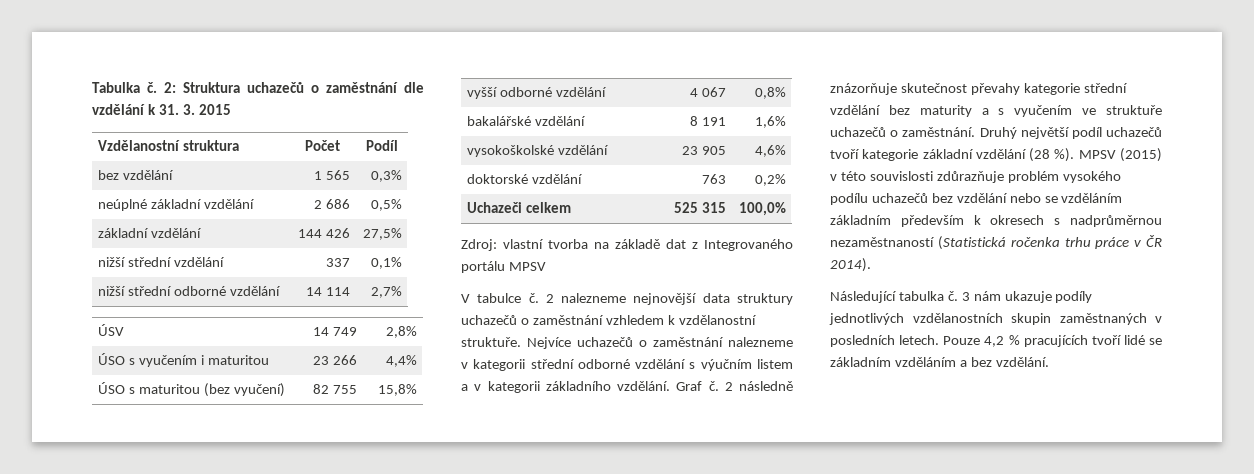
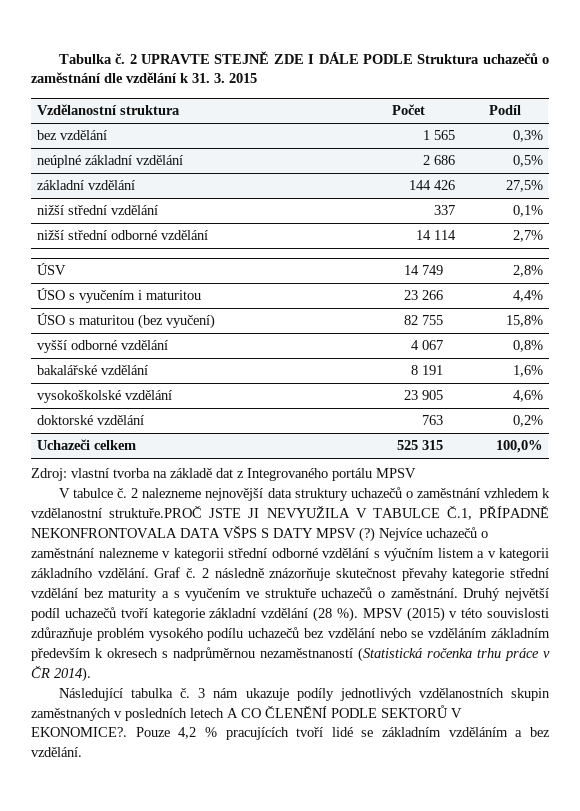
[164,82,176,93] 2: -> [129,51,413,64] 2 UPRAVTE STEJNĚ ZDE I DÁLE PODLE
[461,337,521,347] struktuře. -> [109,506,549,520] [31,526,375,542] struktuře.PROČ JSTE JI NEVYUŽILA V TABULCE Č.1, PŘÍPADNĚ NEKONFRONTOVALA DATA VŠPS S DATY MPSV (?)
[899,335,940,345] letech. -> [190,705,462,718] [31,727,127,737] letech A CO ČLENĚNÍ PODLE SEKTORŮ V EKONOMICE?.

